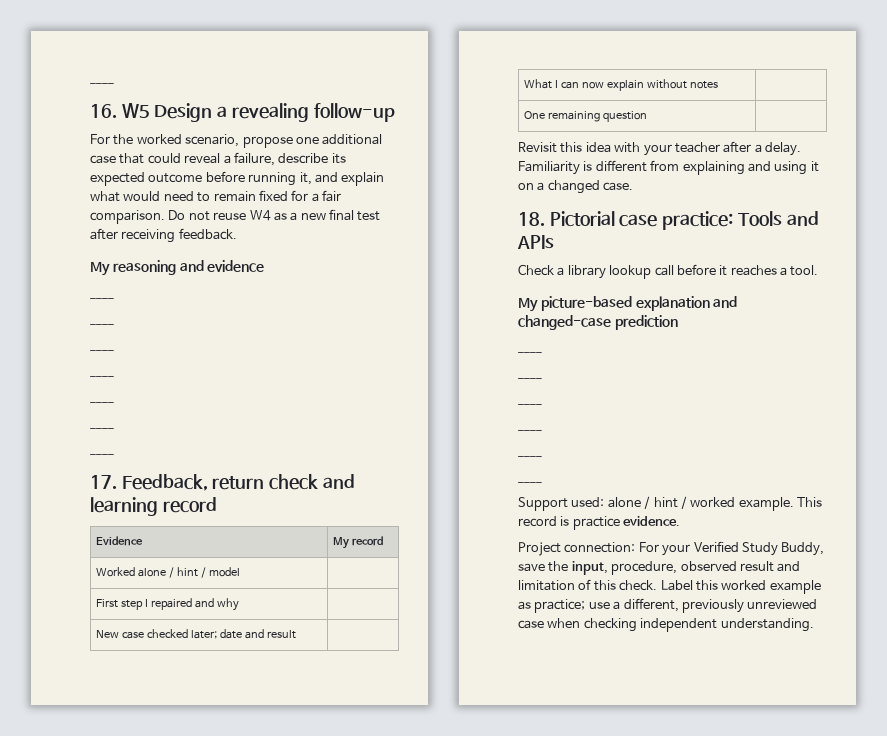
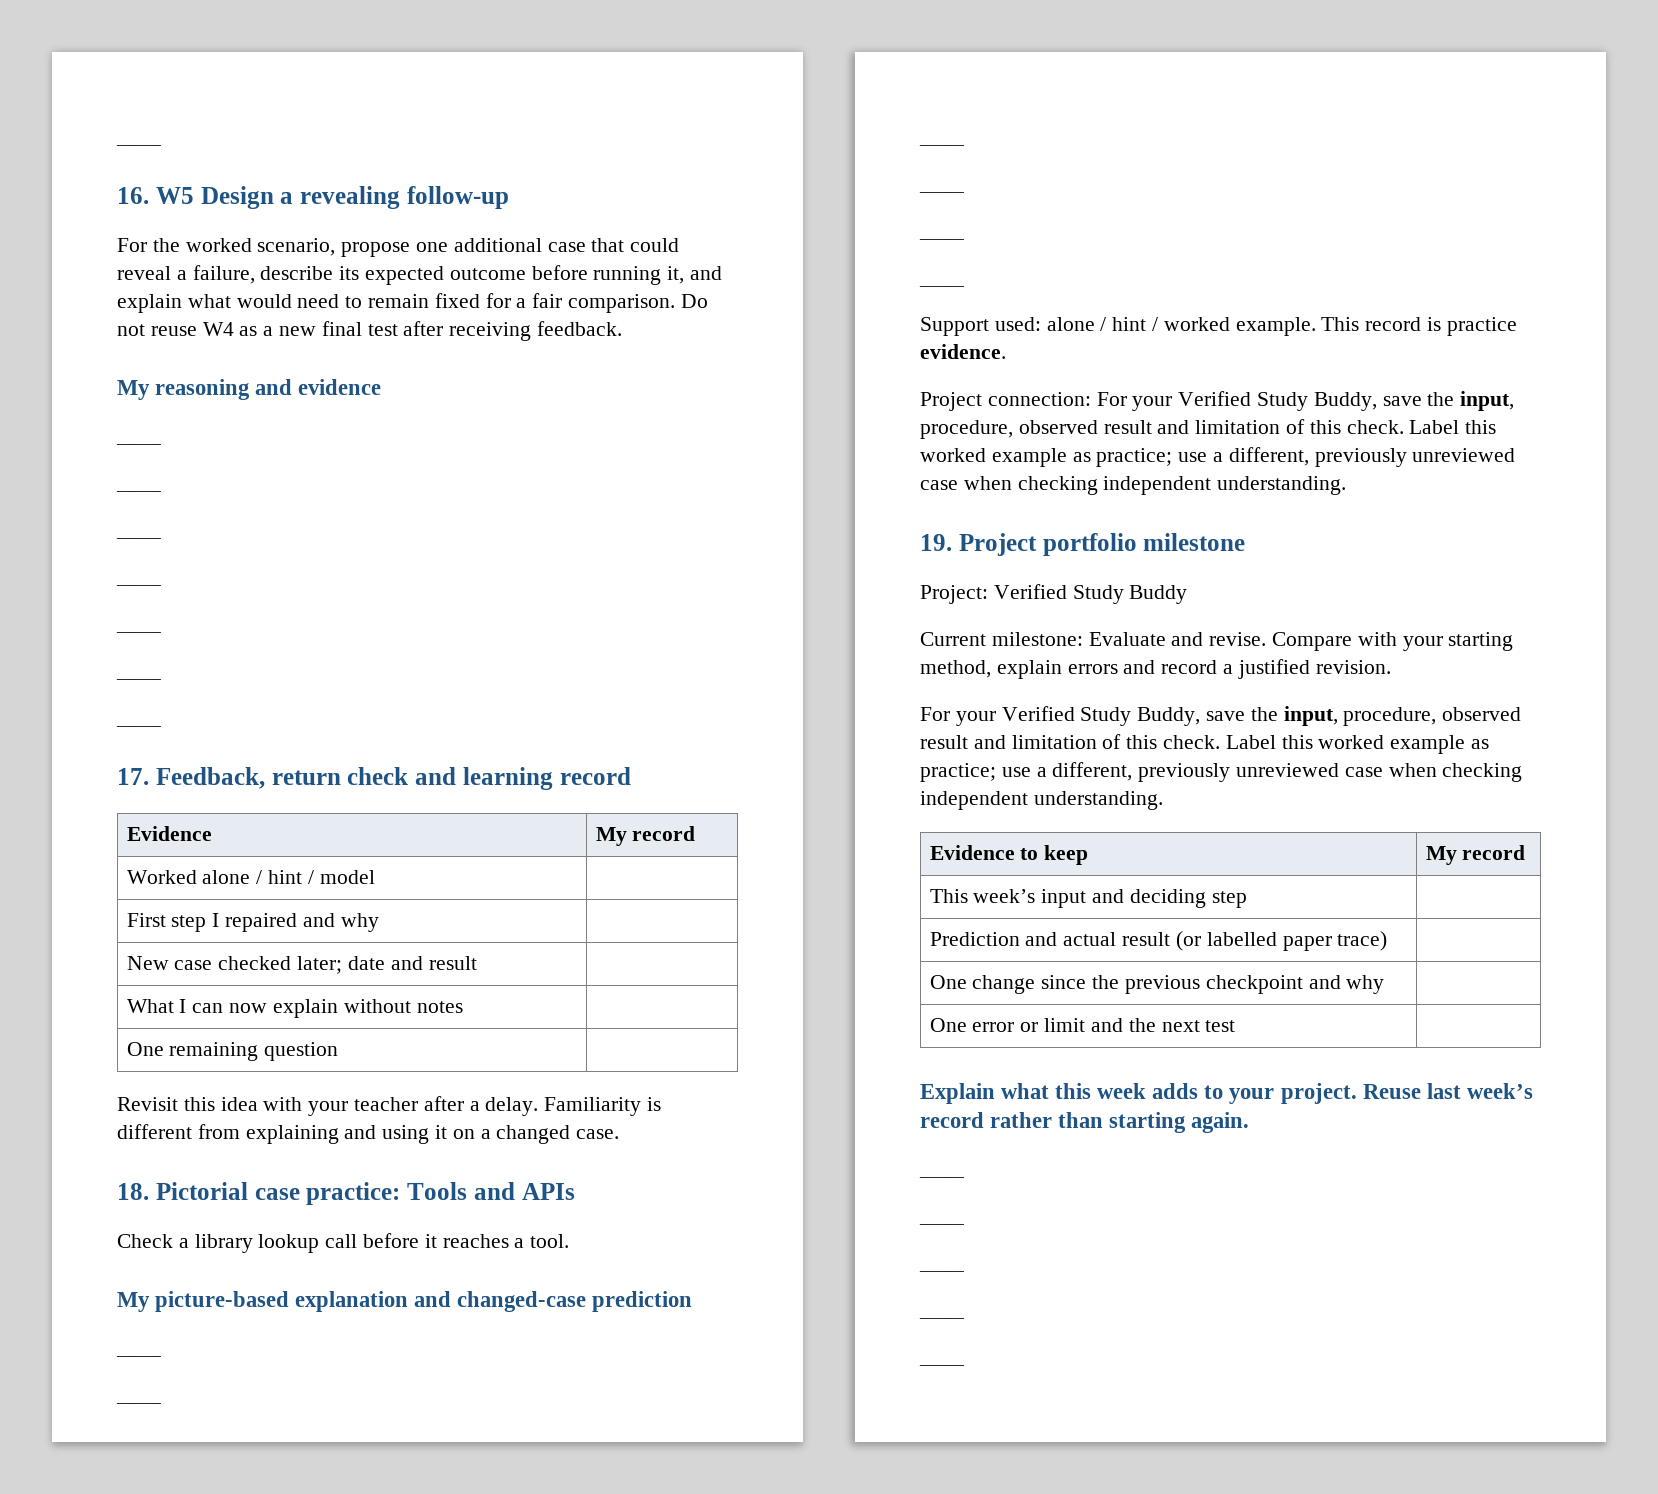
(814, 625) none -> [920,533,1246,556] [920,584,1188,604] [920,632,1514,651] [920,659,1391,679] [920,706,1522,726] [920,734,1490,754] [920,762,1523,782] [920,791,1163,810] [929,845,1089,865] [1425,845,1526,865] [929,889,1247,908] [929,931,1388,951] [929,975,1385,994] [929,1018,1236,1032] [920,1083,1533,1104] [920,1112,1250,1133] [919,1175,964,1178] [919,1222,964,1225] [919,1269,964,1272] [919,1316,964,1319] [919,1363,964,1366] // 19. Project portfolio milestone // Project: Verified Study Buddy // Current milestone: Evaluate and revise. Compare with your starting method, explain errors and record a justified revision. // For your Verified Study Buddy, save the input, procedure, observed result and limitation of this check. Label this worked example as practice; use a different, previously unreviewed case when checking independent understanding. // Evidence to keep | My record // This week’s input and deciding step | // Prediction and actual result (or labelled paper trace) | // One change since the previous checkpoint and why | // One error or limit and the next test | // Explain what this week adds to your project. Reuse last week’s record rather than starting again. // ____ // ____ // ____ // ____ // ____

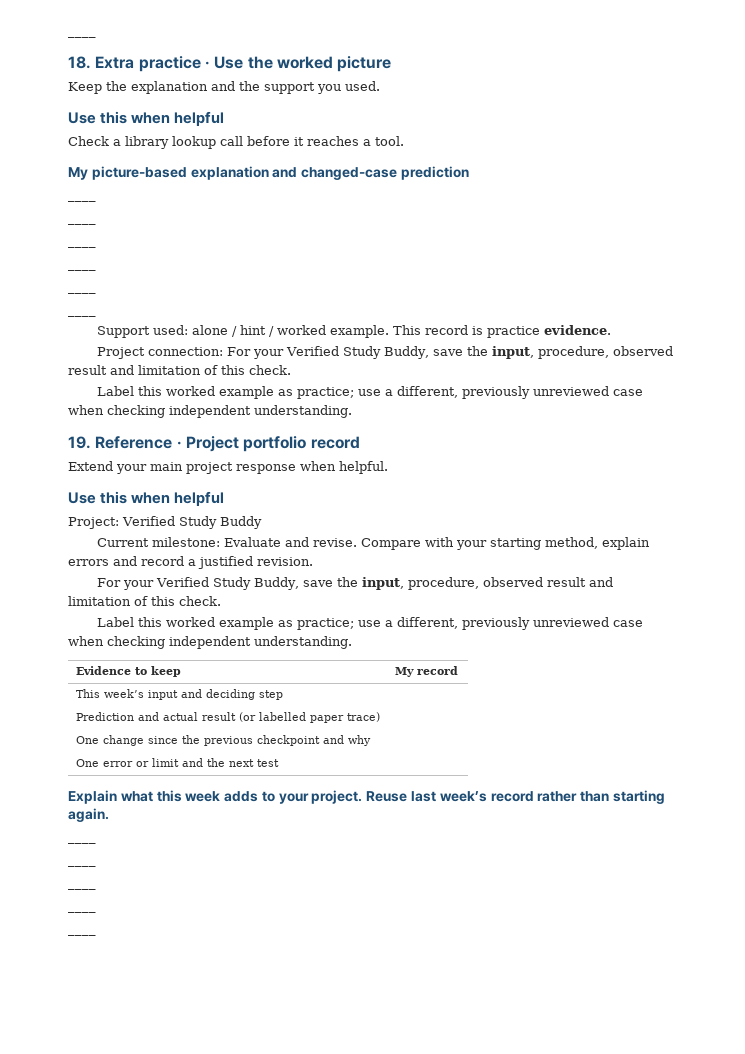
[116,143,161,146] [117,186,509,209] [117,238,680,257] [117,265,723,285] [117,293,708,313] [117,321,623,341] [117,379,382,400] [116,442,161,445] [116,489,161,492] [116,536,161,539] [116,583,161,586] [116,630,161,633] [116,677,161,680] [116,724,161,727] [117,767,631,790] [126,826,212,841] [595,826,696,846] [126,870,375,884] [126,913,379,932] [126,956,477,974] [126,999,463,1018] [126,1042,339,1061] [117,1096,662,1116] [117,1124,620,1144] [117,1182,575,1205] ____ // 16. W5 Design a revealing follow-up // For the worked scenario, propose one additional case that could reveal a failure, describe its expected outcome before running it, and explain what would need to remain fixed for a fair comparison. Do not reuse W4 as a new final test after receiving feedback. // My reasoning and evidence // ____ // ____ // ____ // ____ // ____ // ____ // ____ // 17. Feedback, return check and learning record // Evidence | My record // Worked alone / hint / model | // First step I repaired and why | // New case checked later; date and result | // What I can now explain without notes | // One remaining question | // Revisit this idea with your teacher after a delay. Familiarity is different from explaining and using it on a changed case. // 18. Pictorial case practice: Tools and APIs -> [68,35,96,38] [68,56,392,72] [68,81,380,94] [68,111,225,126] ____ // 18. Extra practice · Use the worked picture // Keep the explanation and the support you used. // Use this when helpful
(1404, 427) none -> (291, 370) //
[958,533,1246,556] Project portfolio milestone -> [95,436,360,452] [68,461,388,474] [68,491,225,506] Reference · Project portfolio record // Extend your main project response when helpful. // Use this when helpful
(1221, 742) none -> (221, 601) //

